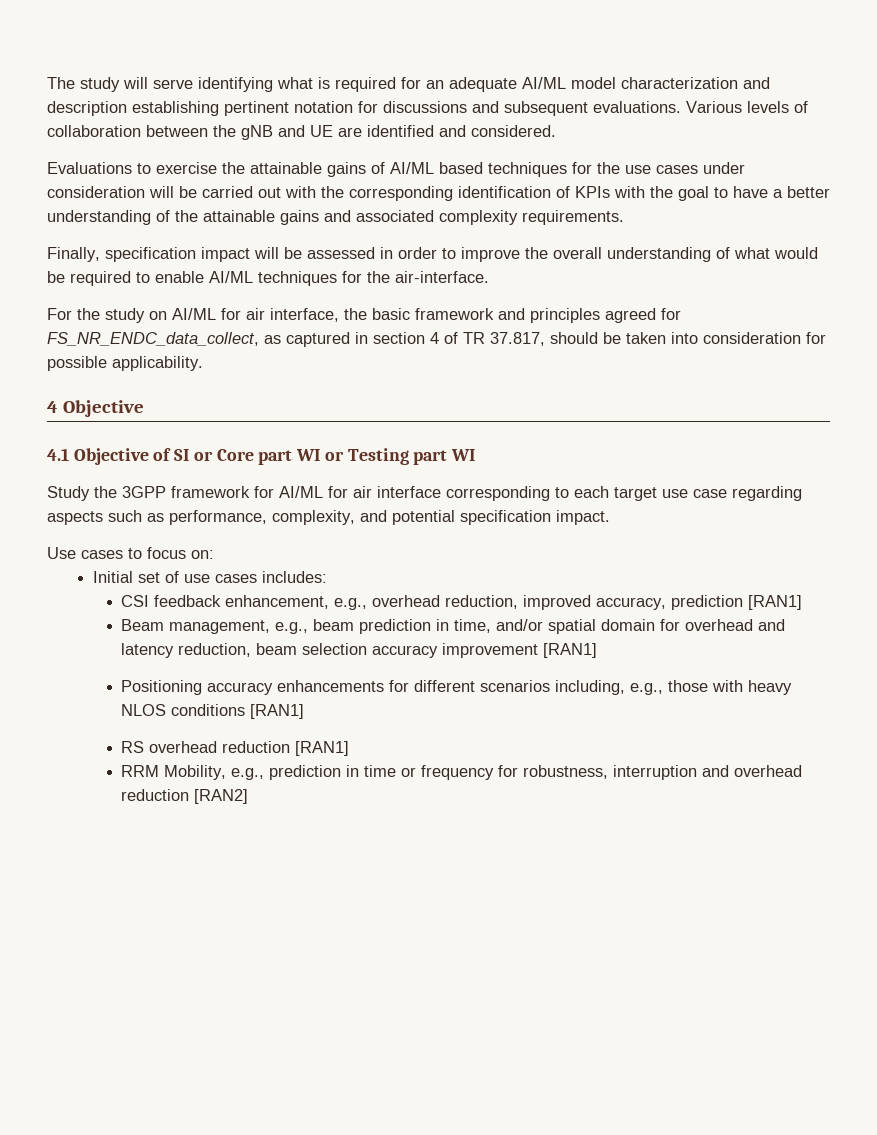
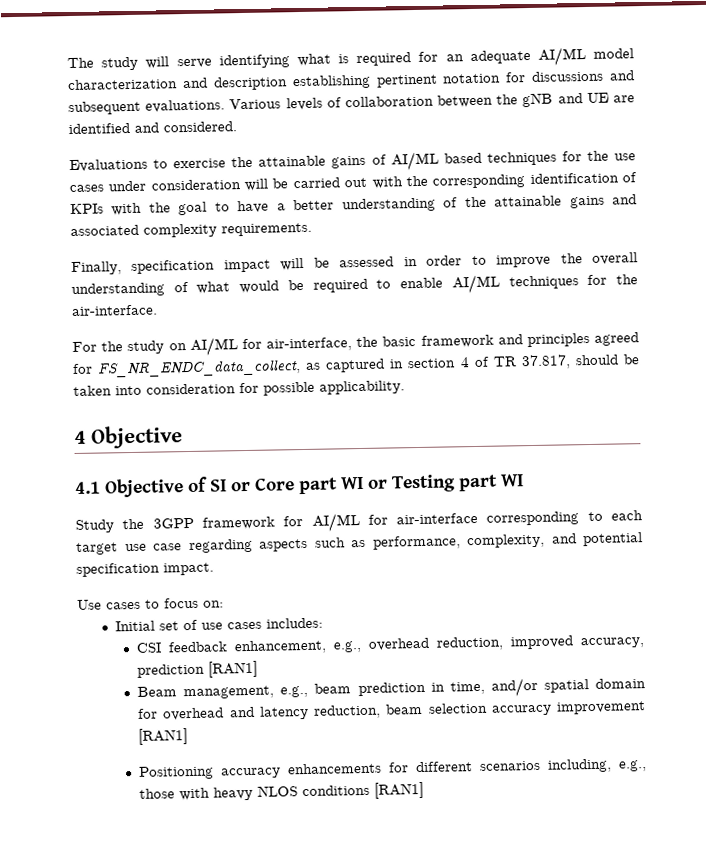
[246,308,339,322] air interface, -> [266,337,352,352] air-interface,
[353,486,441,498] air interface -> [396,512,479,525] air-interface
[121,741,350,756] [121,765,803,780] [121,789,249,804] // RS overhead reduction [RAN1] // RRM Mobility, e.g., prediction in time or frequency for robustness, interruption and overhead reduction [RAN2] -> (425, 790) none

